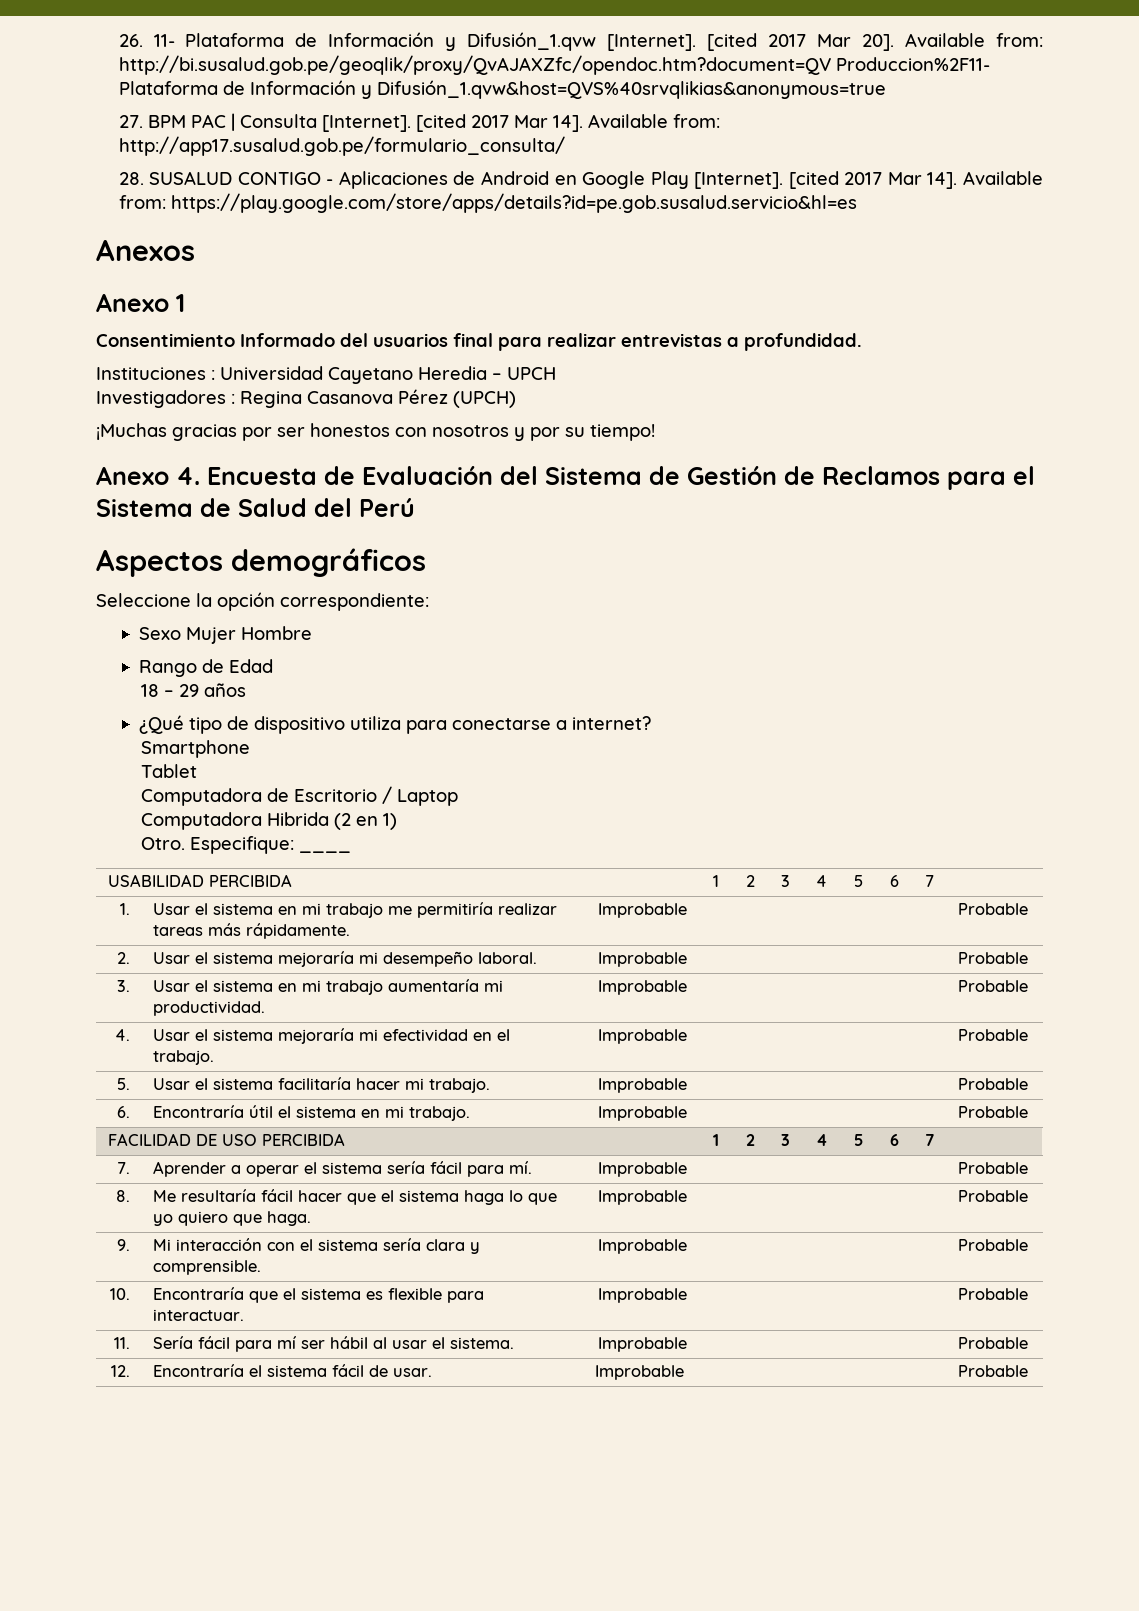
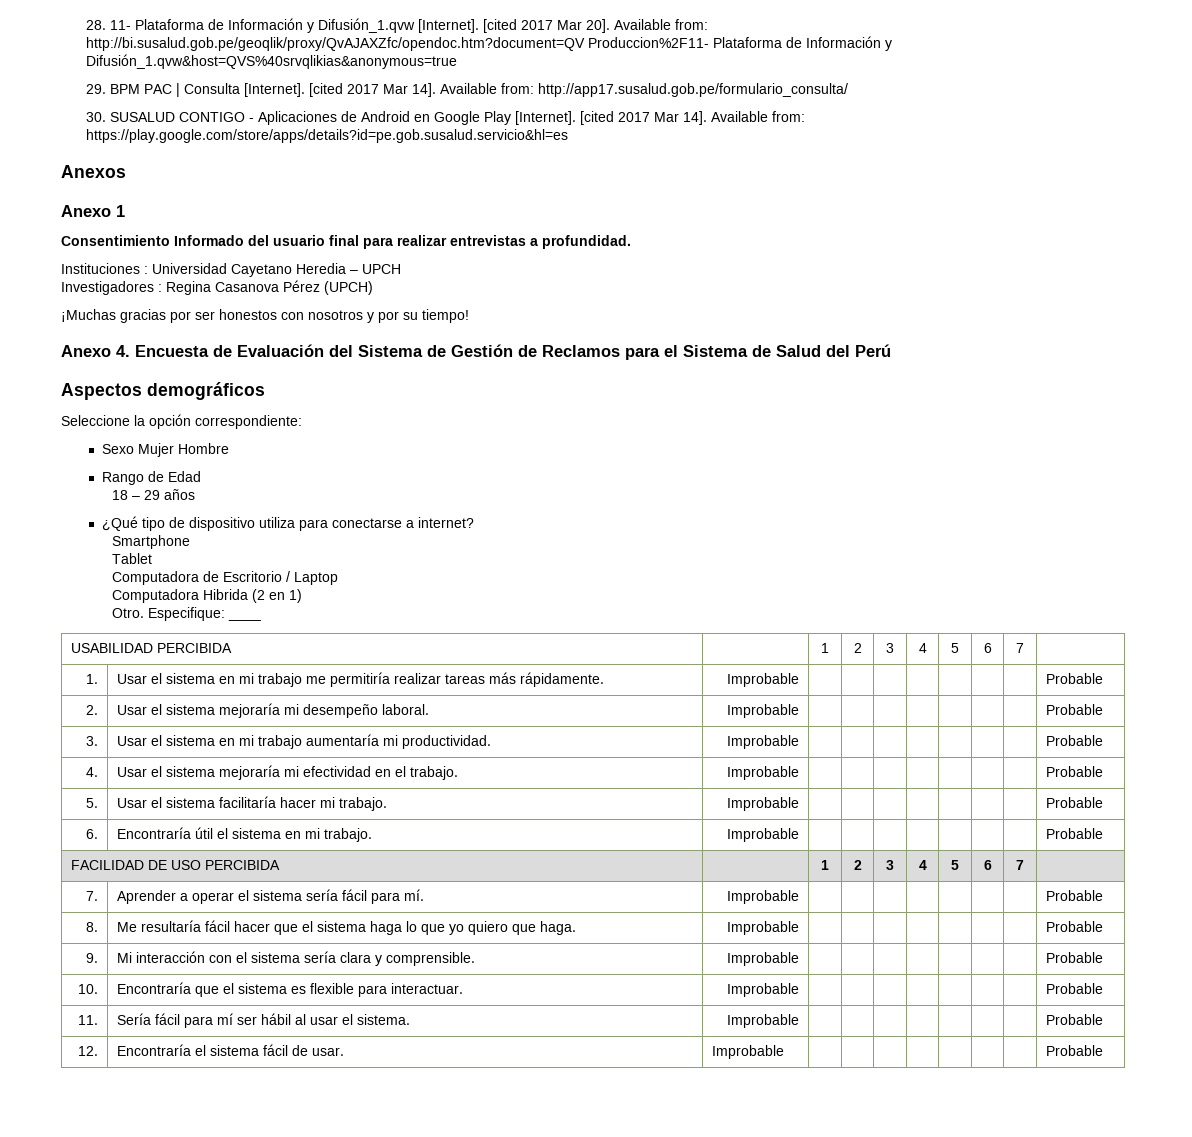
[118,34,143,47] 26. -> [86,20,107,30] 28.
[118,115,143,128] 27. -> [86,84,107,94] 29.
[118,172,144,185] 28. -> [86,112,107,122] 30.
[373,333,448,347] usuarios -> [273,235,325,246] usuario

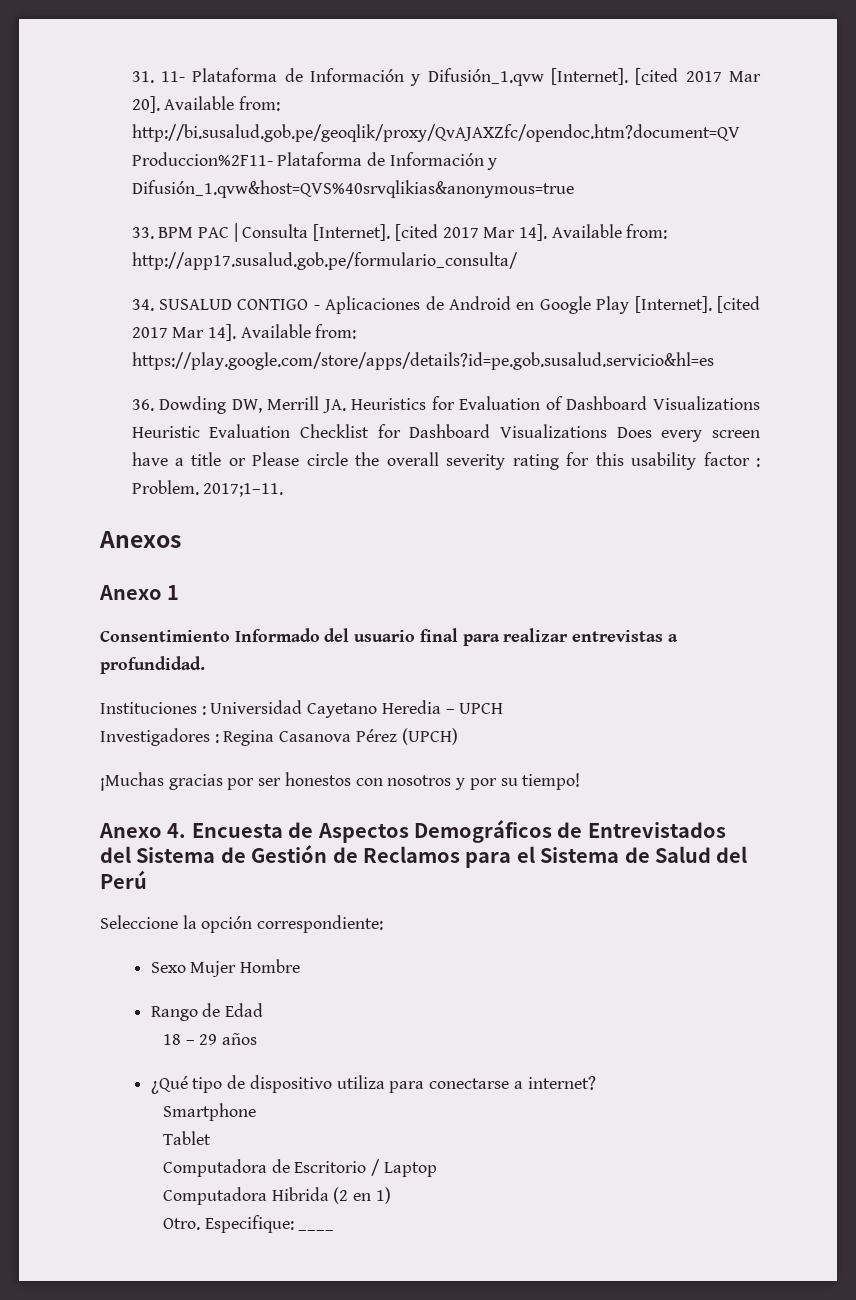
[86,20,107,30] 28. -> [131,71,154,83] 31.
[86,84,107,94] 29. -> [131,227,154,239] 33.
[86,112,107,122] 30. -> [131,299,154,311] 34.
(569, 136) none -> [131,396,761,414] [131,424,761,442] [131,452,761,470] [131,480,284,497] // 36. Dowding DW, Merrill JA. Heuristics for Evaluation of Dashboard Visualizations Heuristic Evaluation Checklist for Dashboard Visualizations Does every screen have a title or Please circle the overall severity rating for this usability factor : Problem. 2017;1–11.
[237,344,324,357] Evaluación -> [317,820,726,843] Aspectos Demográficos de Entrevistados
[61,382,265,400] // Aspectos demográficos -> (147, 879) none
[70,643,232,653] [821,643,829,653] [853,643,862,653] [886,643,894,653] [918,643,927,653] [951,643,959,653] [983,643,992,653] [1016,643,1024,653] [86,674,99,684] [116,672,604,687] [727,673,800,687] [1045,673,1103,684] [86,705,99,715] [116,703,429,718] [727,704,800,718] [1045,704,1103,715] [86,736,99,746] [116,734,491,749] [727,735,800,749] [1045,735,1103,746] [86,767,99,777] [116,765,458,780] [727,766,800,780] [1045,766,1103,777] [86,798,99,808] [116,796,387,811] [727,797,800,811] [1045,797,1103,808] [86,829,99,839] [116,827,372,842] [727,828,800,842] [1045,828,1103,839] [70,860,280,870] [821,860,829,870] [853,860,862,870] [886,860,894,870] [918,860,927,870] [951,860,959,870] [983,860,992,870] [1016,860,1024,870] [86,891,99,901] [116,889,424,904] [727,890,800,904] [1045,890,1103,901] [86,922,99,932] [116,920,576,935] [727,921,800,935] [1045,921,1103,932] [86,953,99,963] [116,951,475,966] [727,952,800,966] [1045,952,1103,963] [78,984,99,994] [116,982,463,997] [727,983,800,997] [1045,983,1103,994] [78,1015,99,1025] [116,1013,410,1028] [727,1014,800,1028] [1045,1014,1103,1025] [78,1046,99,1056] [116,1044,344,1056] [711,1045,784,1059] [1045,1045,1103,1056] // USABILIDAD PERCIBIDA | | 1 | 2 | 3 | 4 | 5 | 6 | 7 | // 1. | Usar el sistema en mi trabajo me permitiría realizar tareas más rápidamente. | Improbable | | | | | | | | Probable // 2. | Usar el sistema mejoraría mi desempeño laboral. | Improbable | | | | | | | | Probable // 3. | Usar el sistema en mi trabajo aumentaría mi productividad. | Improbable | | | | | | | | Probable // 4. | Usar el sistema mejoraría mi efectividad en el trabajo. | Improbable | | | | | | | | Probable // 5. | Usar el sistema facilitaría hacer mi trabajo. | Improbable | | | | | | | | Probable // 6. | Encontraría útil el sistema en mi trabajo. | Improbable | | | | | | | | Probable // FACILIDAD DE USO PERCIBIDA | | 1 | 2 | 3 | 4 | 5 | 6 | 7 | // 7. | Aprender a operar el sistema sería fácil para mí. | Improbable | | | | | | | | Probable // 8. | Me resultaría fácil hacer que el sistema haga lo que yo quiero que haga. | Improbable | | | | | | | | Probable // 9. | Mi interacción con el sistema sería clara y comprensible. | Improbable | | | | | | | | Probable // 10. | Encontraría que el sistema es flexible para interactuar. | Improbable | | | | | | | | Probable // 11. | Sería fácil para mí ser hábil al usar el sistema. | Improbable | | | | | | | | Probable // 12. | Encontraría el sistema fácil de usar. | Improbable | | | | | | | | Probable -> (335, 1230) none

